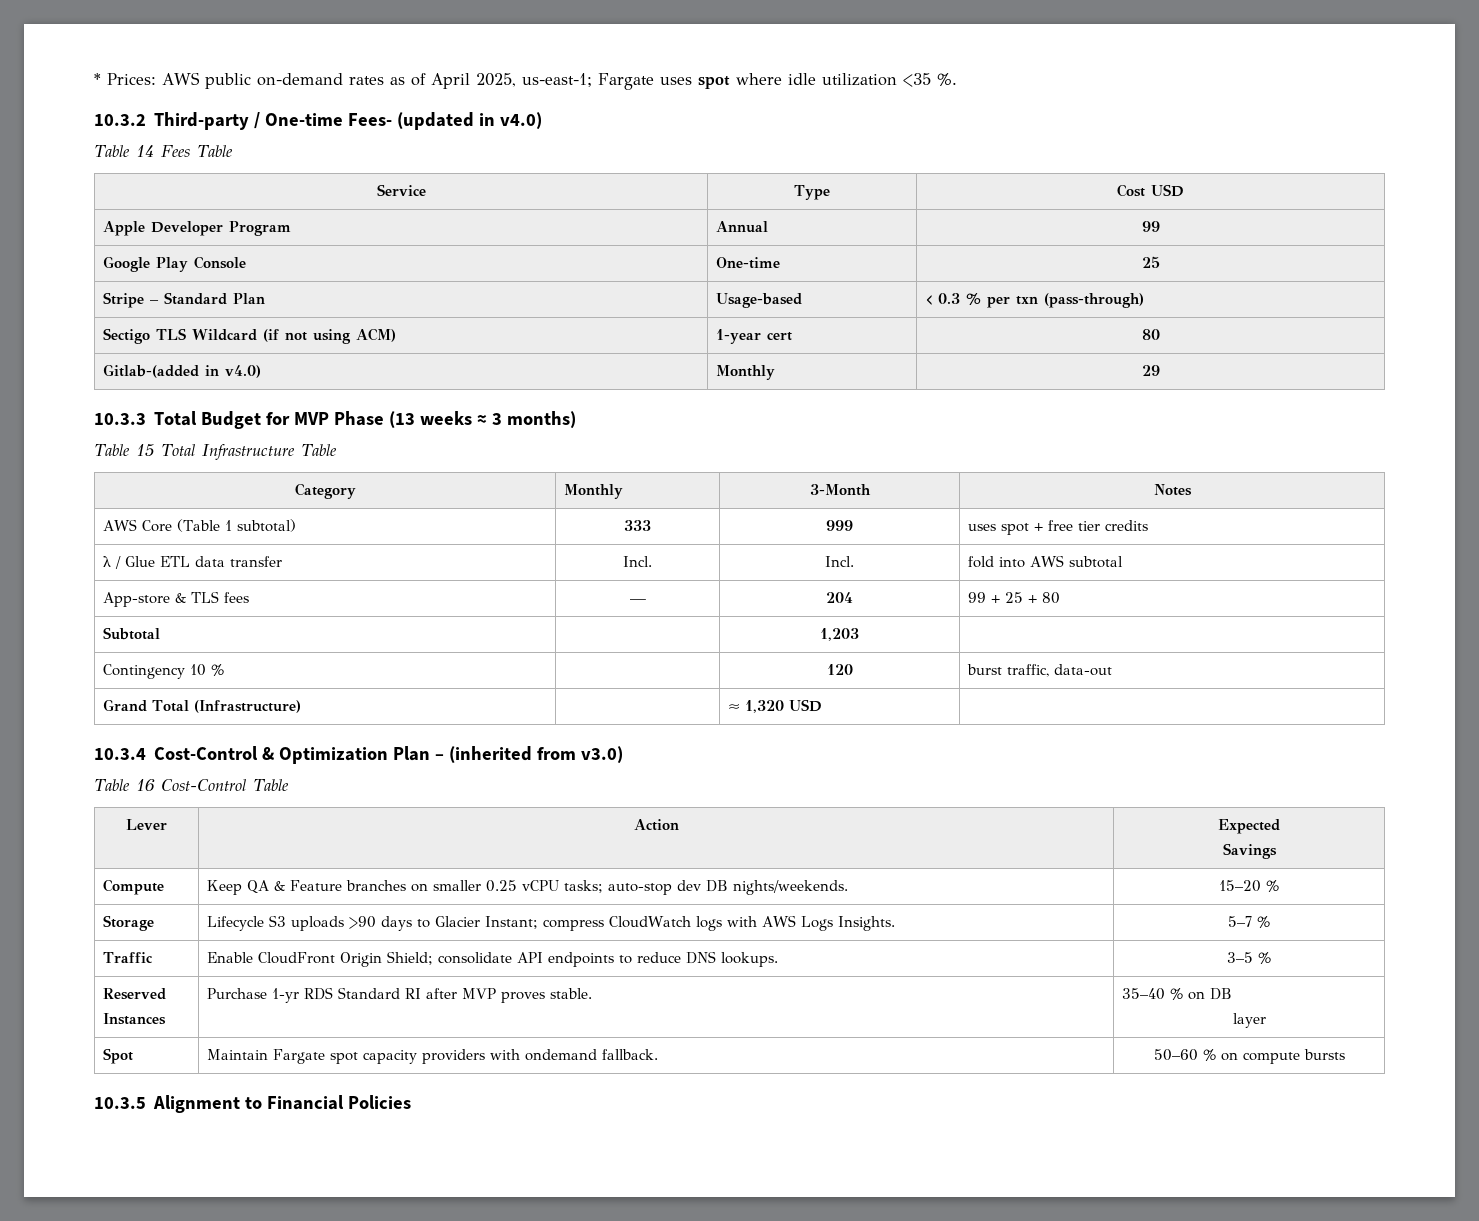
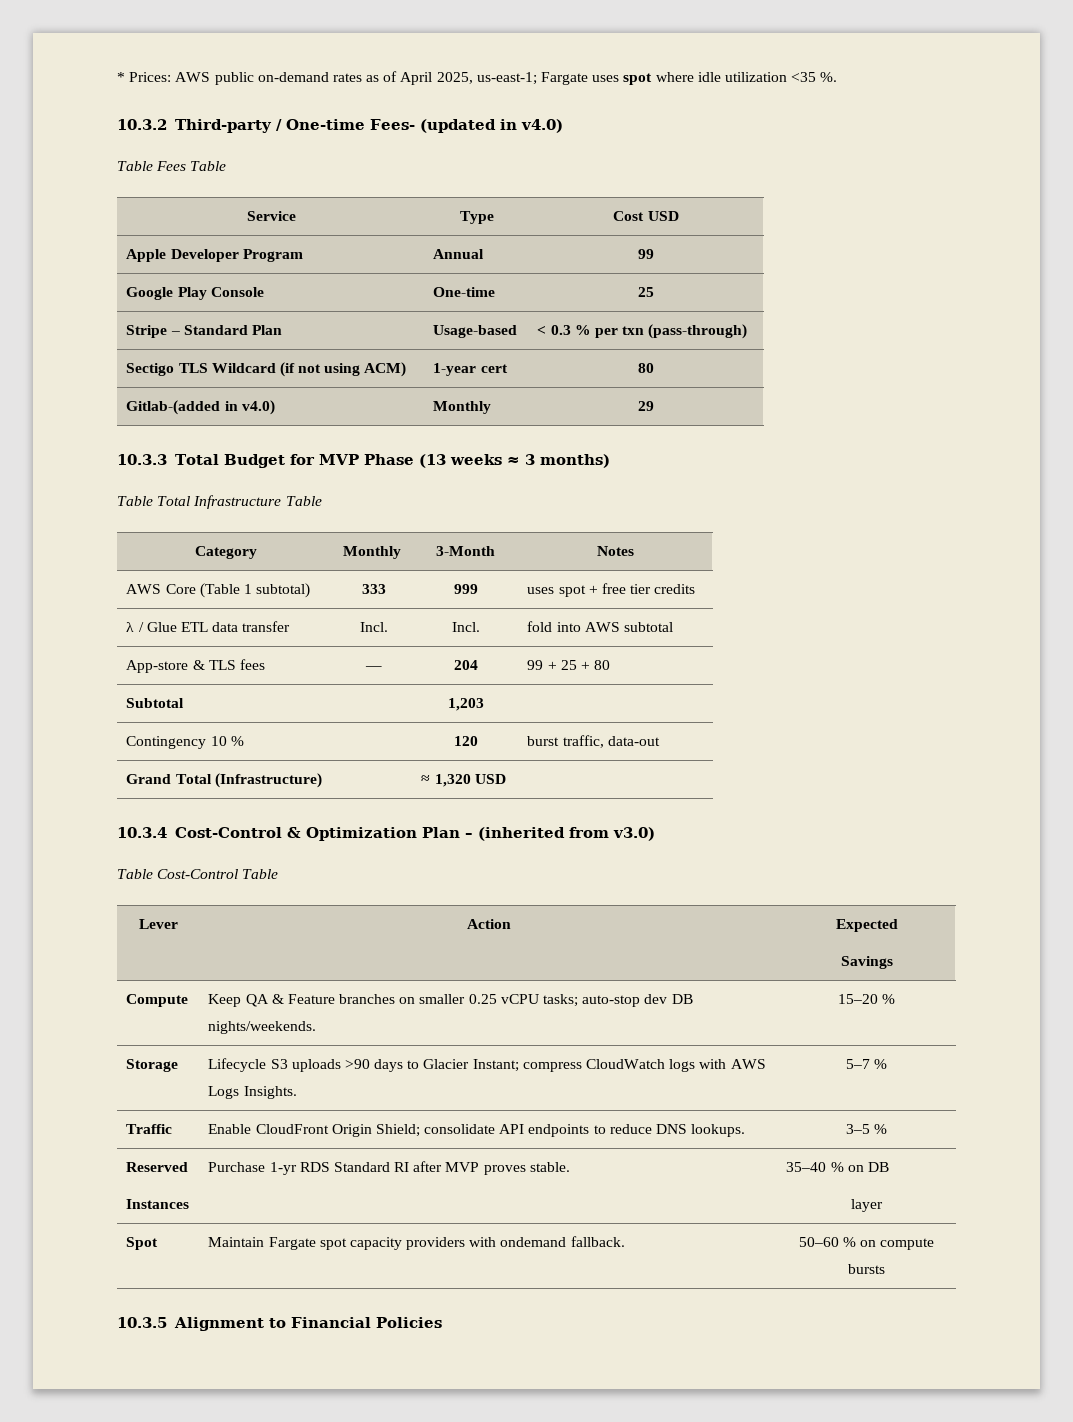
[135,145,154,157] 14 -> (153, 166) none
[135,444,154,457] 15 -> (153, 501) none
[135,779,155,791] 16 -> (153, 874) none

